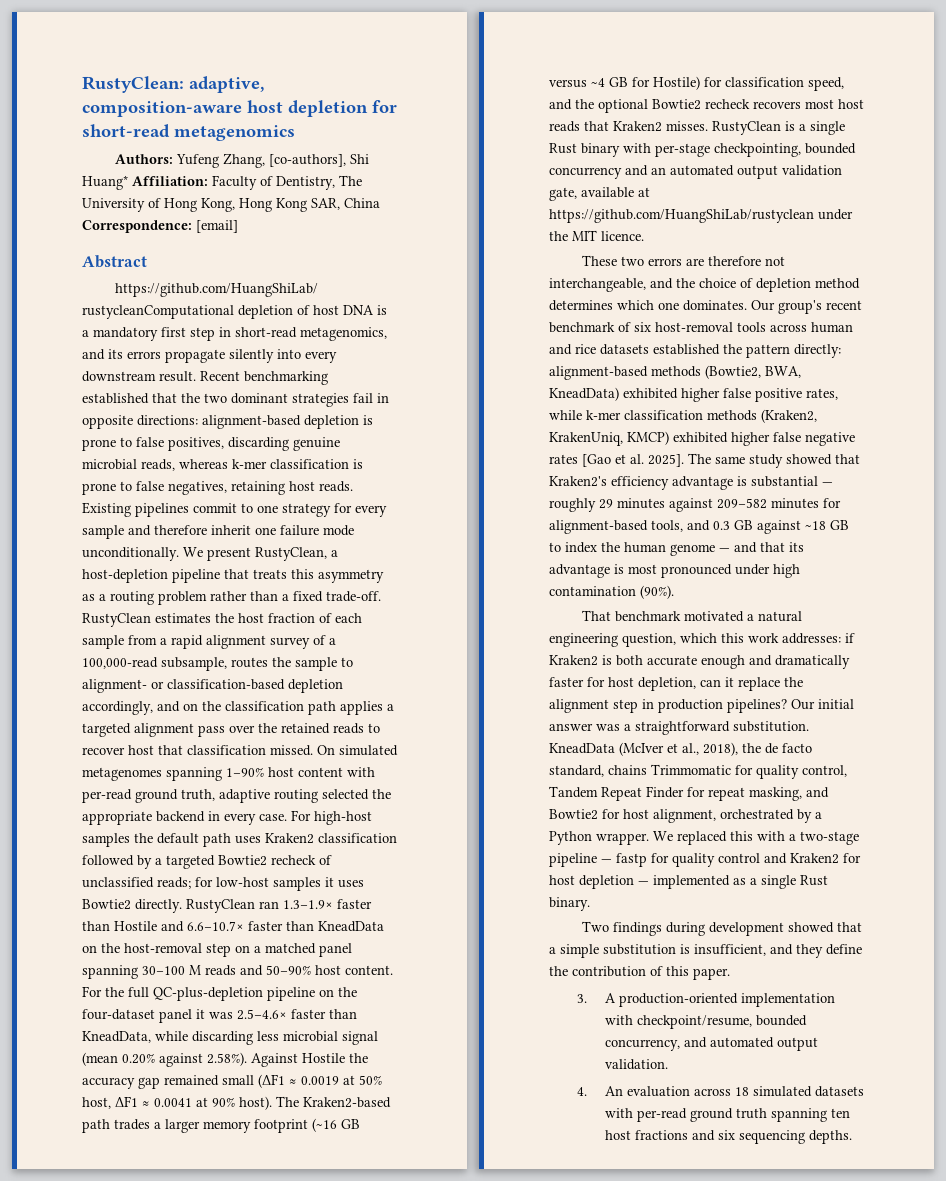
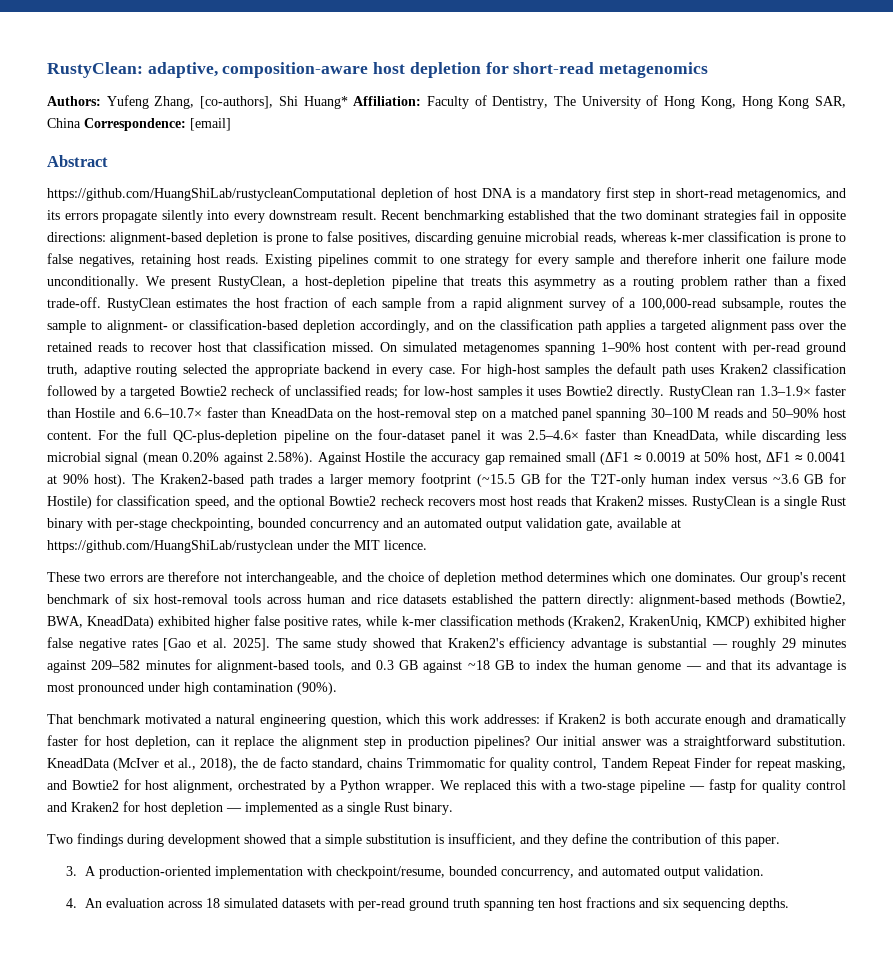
[312,1118,360,1132] [549,78,605,88] (~16 GB versus ~4 -> [476,473,799,487] (~15.5 GB for the T2T-only human index versus ~3.6

